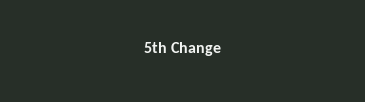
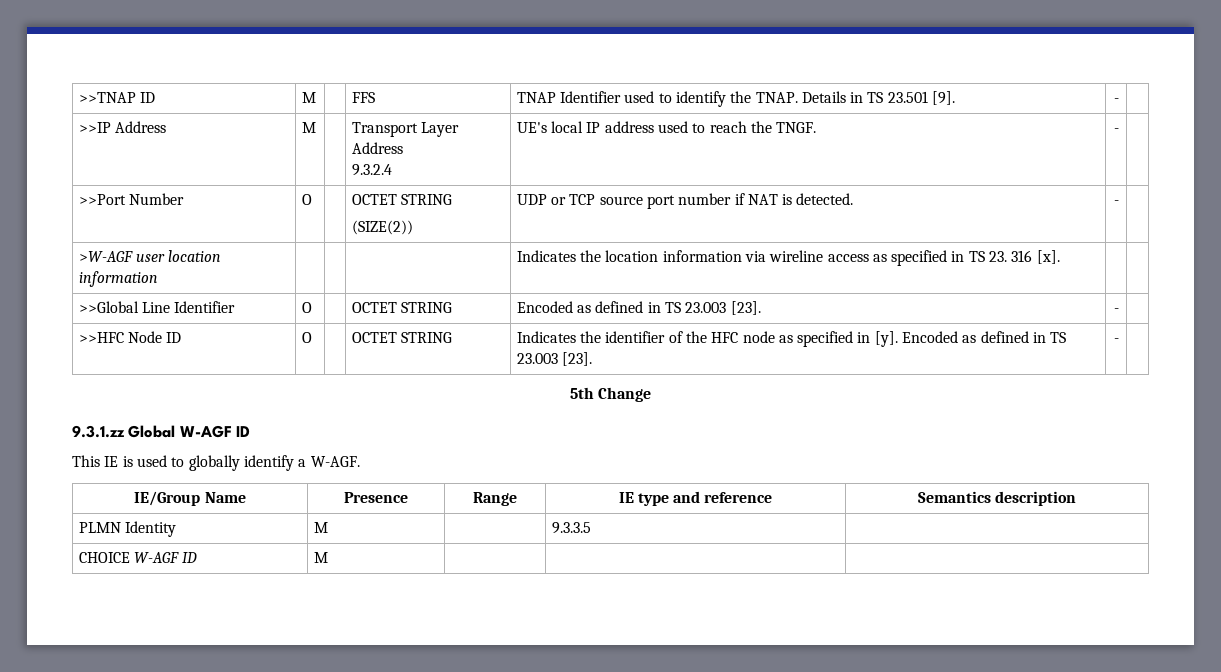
[143,42,222,56] 5th Change -> [78,92,155,103] [301,92,316,103] [351,92,375,103] [516,91,956,107] [1113,98,1119,103] [78,121,166,133] [301,122,316,133] [351,122,459,137] [351,142,403,154] [351,164,392,176] [516,121,817,133] [1113,128,1119,133] [78,193,184,205] [301,194,312,205] [351,194,452,205] [351,220,413,235] [516,193,854,209] [1113,200,1119,205] [78,250,222,262] [78,271,158,287] [516,250,1060,266] [78,301,236,313] [301,302,312,313] [351,302,452,313] [516,301,761,315] [1113,308,1119,313] [78,331,182,343] [301,332,312,343] [351,332,452,343] [516,331,1067,347] [516,352,592,366] [1113,338,1119,343] [569,387,652,402] [72,425,251,438] [72,455,360,471] [134,491,246,506] [344,492,409,503] [473,492,517,506] [618,491,773,506] [917,491,1077,506] [78,521,176,537] [313,522,328,533] [551,522,591,534] [78,552,198,563] [313,552,328,563] >>TNAP ID | M | | FFS | TNAP Identifier used to identify the TNAP. Details in TS 23.501 [9]. | - | // >>IP Address | M | | Transport Layer Address // 9.3.2.4 | UE's local IP address used to reach the TNGF. | - | // >>Port Number | O | | OCTET STRING // (SIZE(2)) | UDP or TCP source port number if NAT is detected. | - | // >W-AGF user location information | | | | Indicates the location information via wireline access as specified in TS 23. 316 [x]. | | // >>Global Line Identifier | O | | OCTET STRING | Encoded as defined in TS 23.003 [23]. | - | // >>HFC Node ID | O | | OCTET STRING | Indicates the identifier of the HFC node as specified in [y]. Encoded as defined in TS 23.003 [23]. | - | // 5th Change // 9.3.1.zz Global W-AGF ID // This IE is used to globally identify a W-AGF. // IE/Group Name | Presence | Range | IE type and reference | Semantics description // PLMN Identity | M | | 9.3.3.5 | // CHOICE W-AGF ID | M | | |

